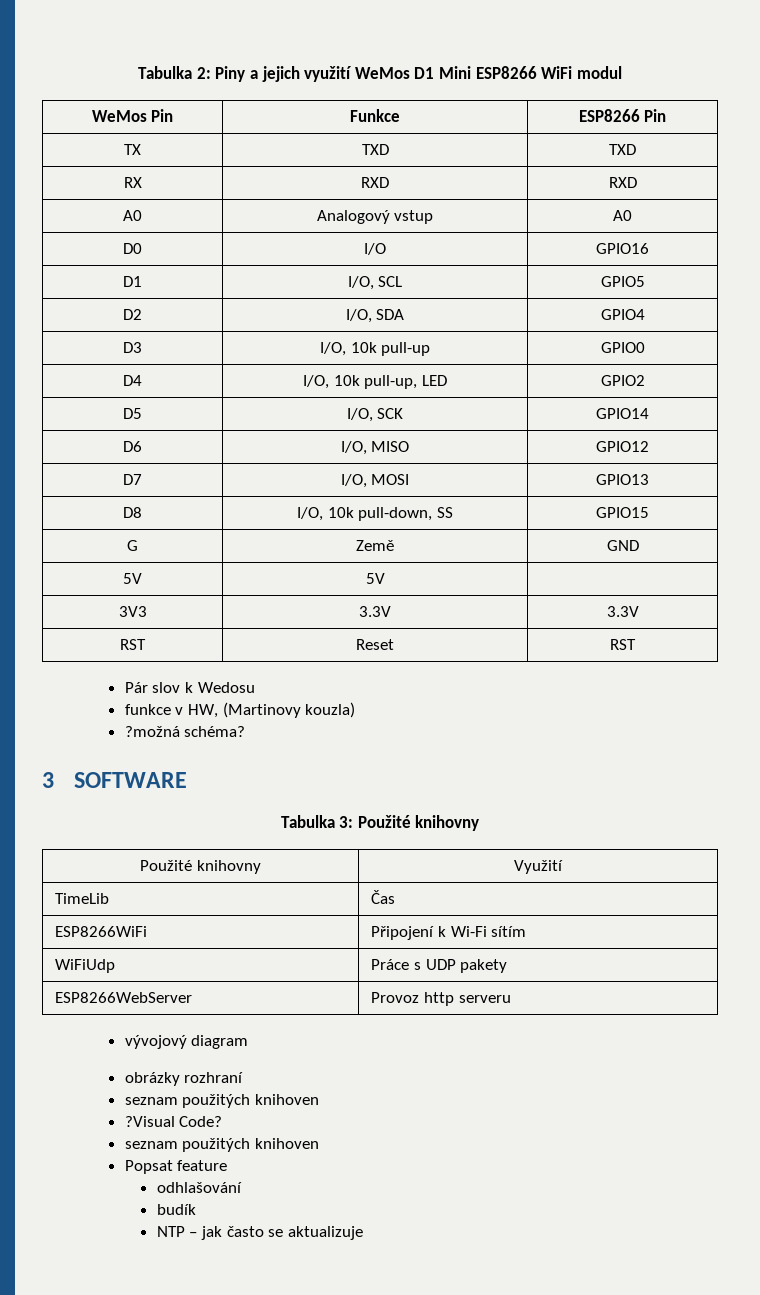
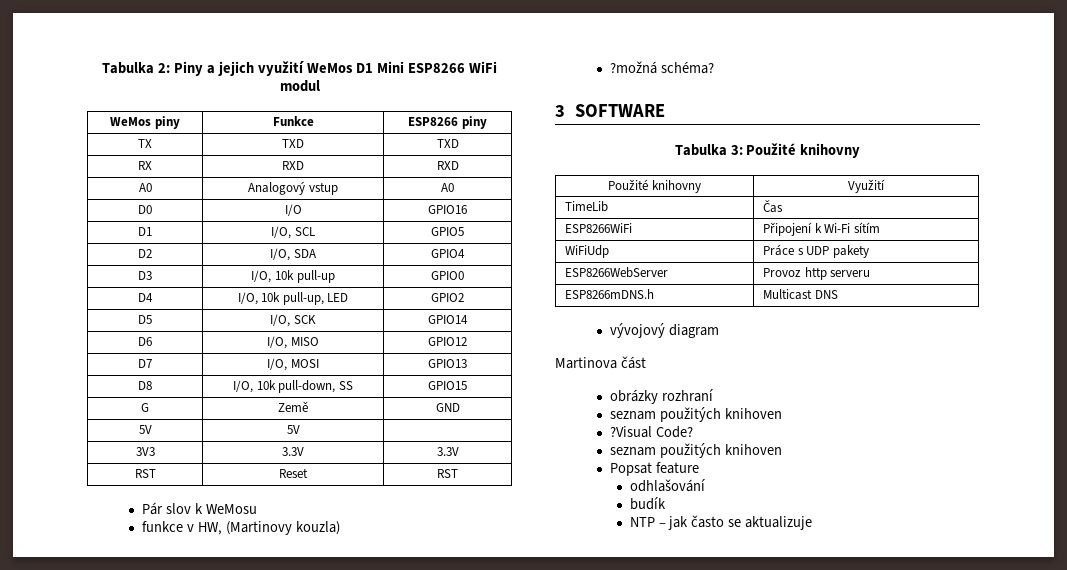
[151,109,174,122] Pin -> [154,116,180,129] piny
[644,109,667,122] Pin -> [461,116,487,129] piny
[197,682,255,693] Wedosu -> [205,504,257,514] WeMosu
(511, 999) none -> [565,289,655,299] [763,289,838,300] // ESP8266mDNS.h | Multicast DNS
(249, 1042) none -> [555,356,646,369] // Martinova část

